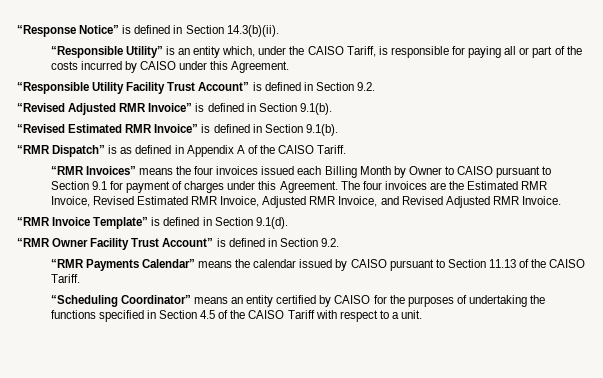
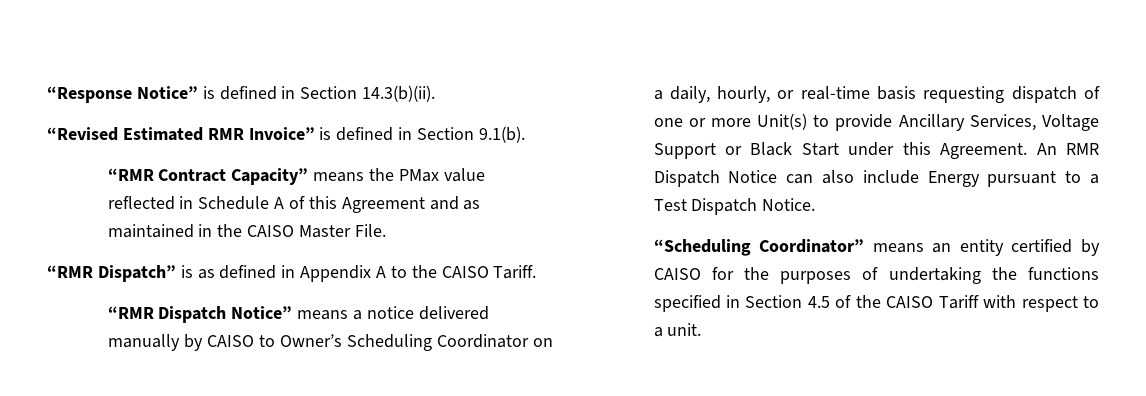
[50,46,582,58] [50,61,290,73] [17,82,375,94] [17,103,332,115] // “Responsible Utility” is an entity which, under the CAISO Tariff, is responsible for paying all or part of the costs incurred by CAISO under this Agreement. // “Responsible Utility Facility Trust Account” is defined in Section 9.2. // “Revised Adjusted RMR Invoice” is defined in Section 9.1(b). -> (436, 93) none
(338, 130) none -> [107,168,485,185] [107,196,481,213] [107,224,386,238] // “RMR Contract Capacity” means the PMax value reflected in Schedule A of this Agreement and as maintained in the CAISO Master File.
[247,145,258,154] of -> [390,266,407,278] to
[85,166,552,178] [50,181,548,193] [50,196,562,208] [17,217,288,229] [17,238,339,250] [50,259,586,271] [50,274,80,283] Invoices” means the four invoices issued each Billing Month by Owner to CAISO pursuant to Section 9.1 for payment of charges under this Agreement. The four invoices are the Estimated RMR Invoice, Revised Estimated RMR Invoice, Adjusted RMR Invoice, and Revised Adjusted RMR Invoice. // “RMR Invoice Template” is defined in Section 9.1(d). // “RMR Owner Facility Trust Account” is defined in Section 9.2. // “RMR Payments Calendar” means the calendar issued by CAISO pursuant to Section 11.13 of the CAISO Tariff. -> [158,306,489,323] [107,334,553,351] [653,86,1100,103] [653,113,1099,131] [653,142,1099,159] [653,170,1099,187] [653,198,816,215] Dispatch Notice” means a notice delivered manually by CAISO to Owner’s Scheduling Coordinator on a daily, hourly, or real-time basis requesting dispatch of one or more Unit(s) to provide Ancillary Services, Voltage Support or Black Start under this Agreement. An RMR Dispatch Notice can also include Energy pursuant to a Test Dispatch Notice.

